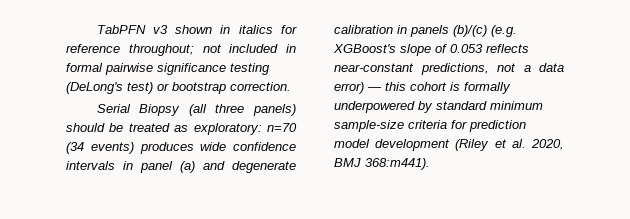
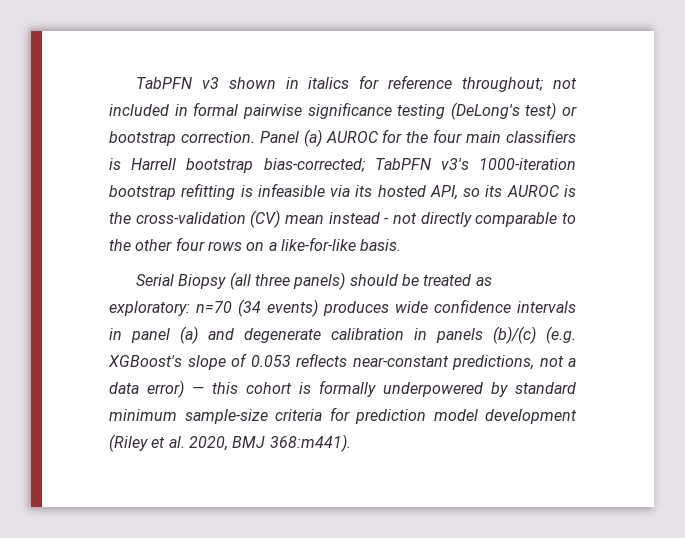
(291, 86) none -> [259,129,577,147] [109,158,576,173] [109,183,576,200] [109,210,576,228] [109,237,402,251] Panel (a) AUROC for the four main classifiers is Harrell bootstrap bias-corrected; TabPFN v3's 1000-iteration bootstrap refitting is infeasible via its hosted API, so its AUROC is the cross-validation (CV) mean instead - not directly comparable to the other four rows on a like-for-like basis.

